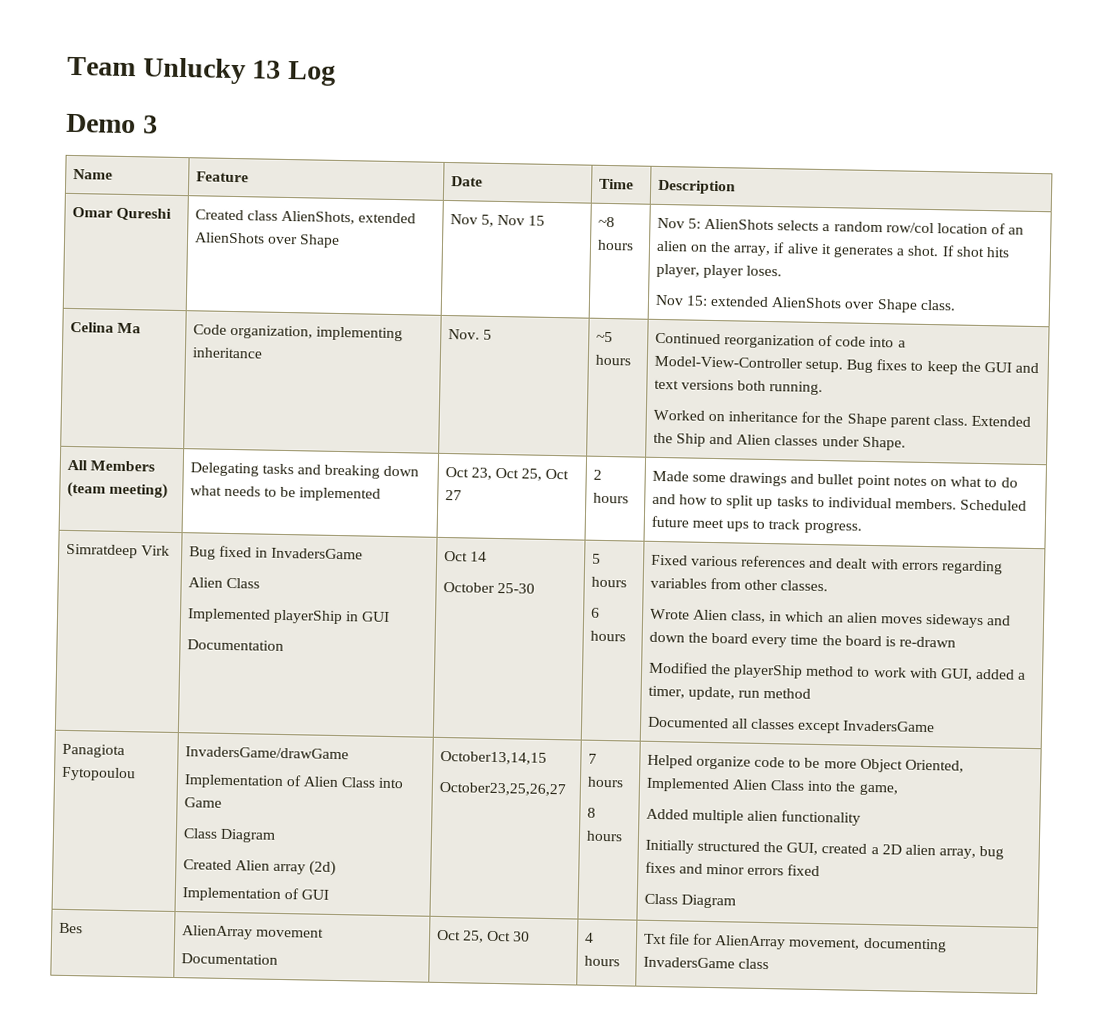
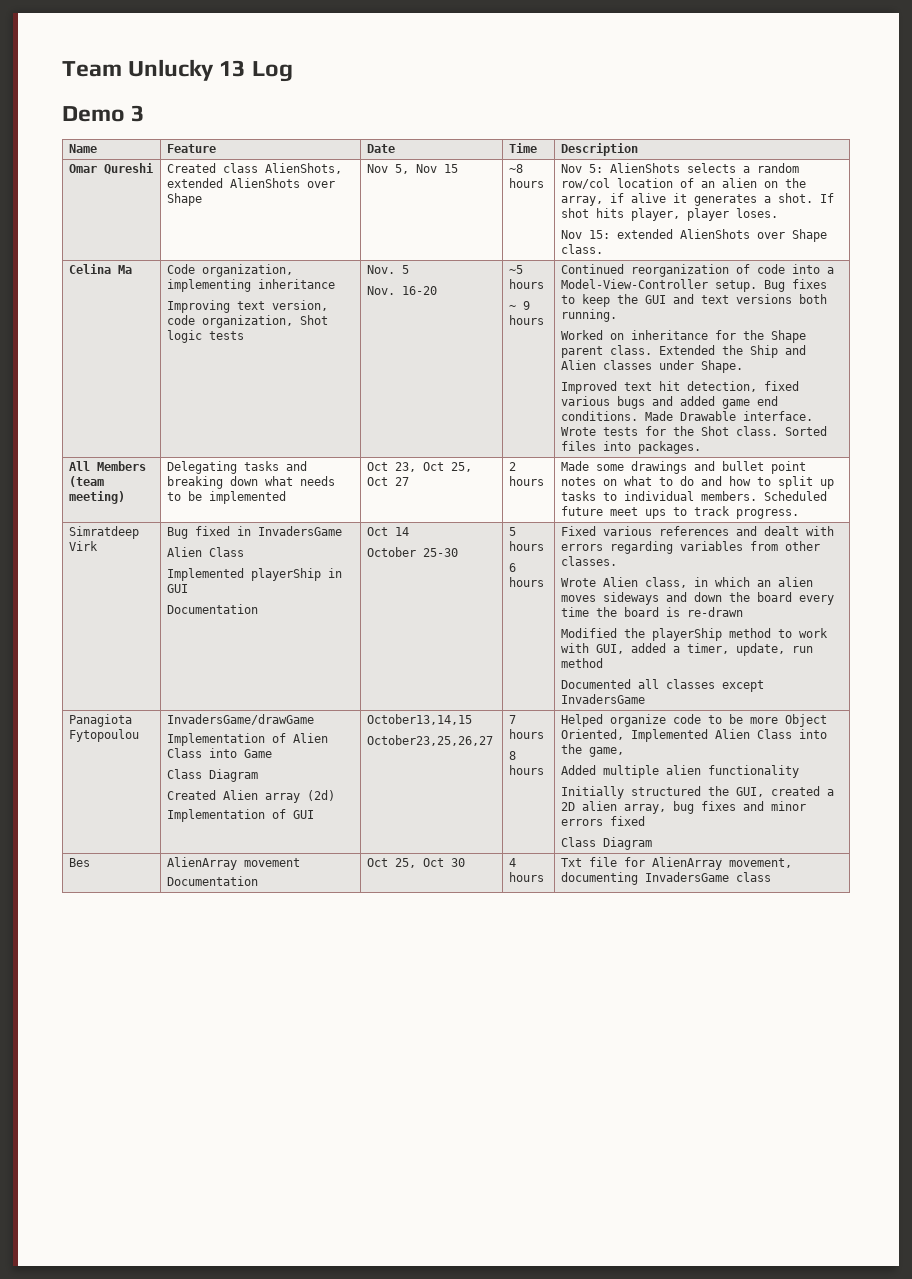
(263, 353) none -> [166,300,328,313] [166,315,328,328] [166,330,244,343] // Improving text version, code organization, Shot logic tests
(492, 334) none -> [366,286,437,295] // Nov. 16-20
(631, 360) none -> [508,301,530,310] [508,315,544,325] // ~ 9 hours
(906, 443) none -> [560,381,799,394] [560,396,778,409] [560,411,813,421] [560,426,827,436] [560,441,701,454] // Improved text hit detection, fixed various bugs and added game end conditions. Made Drawable interface. Wrote tests for the Shot class. Sorted files into packages.

